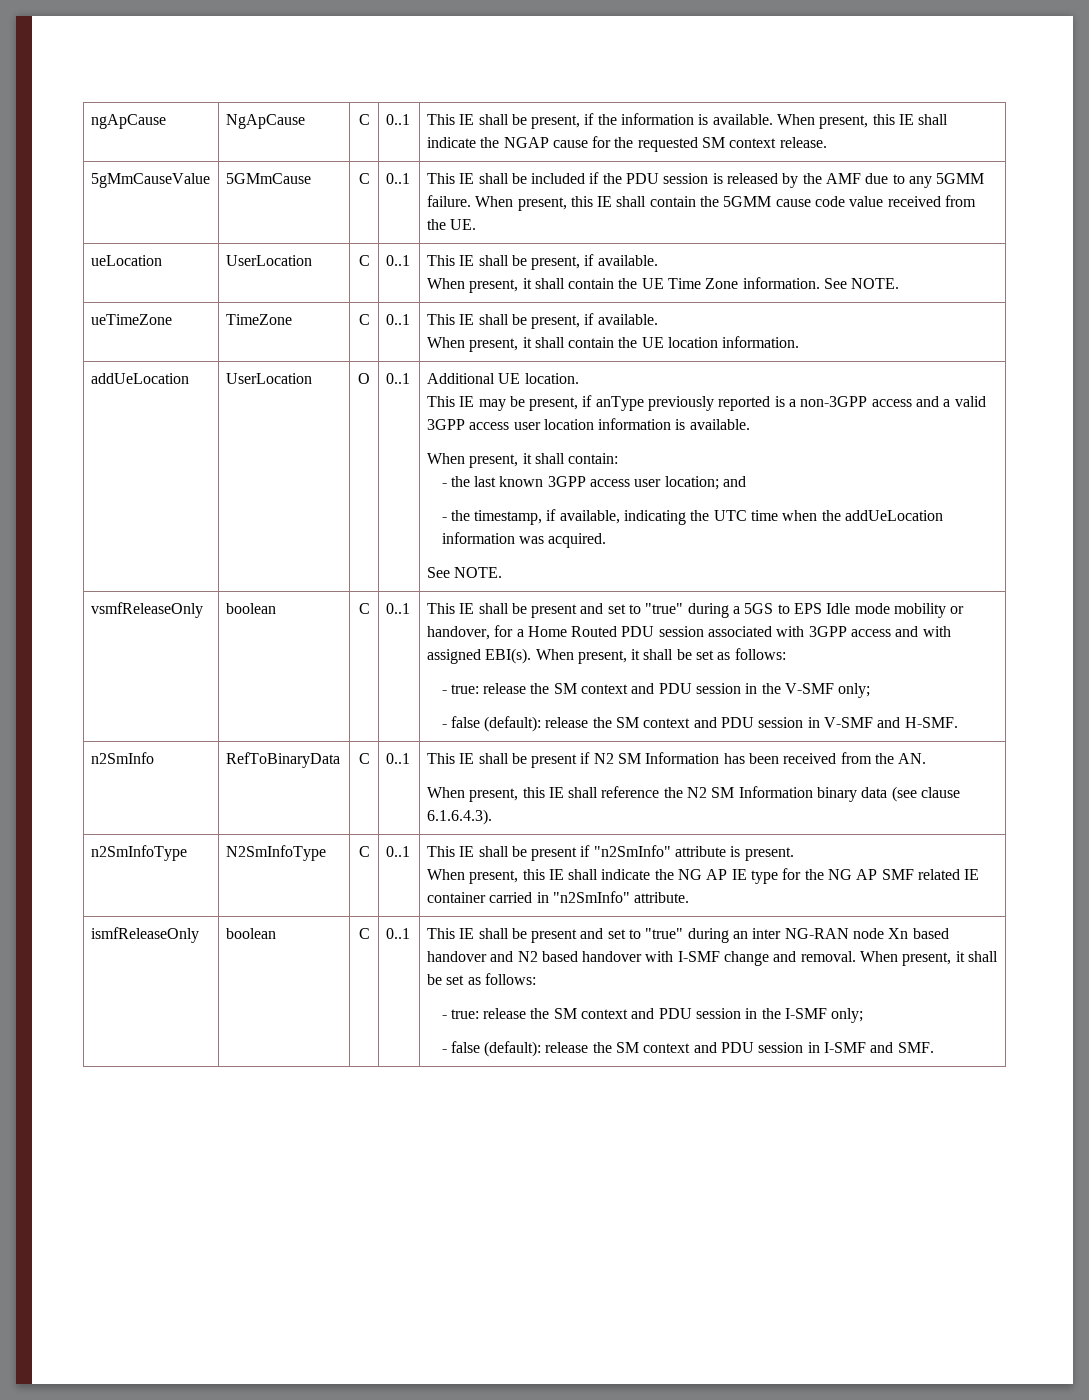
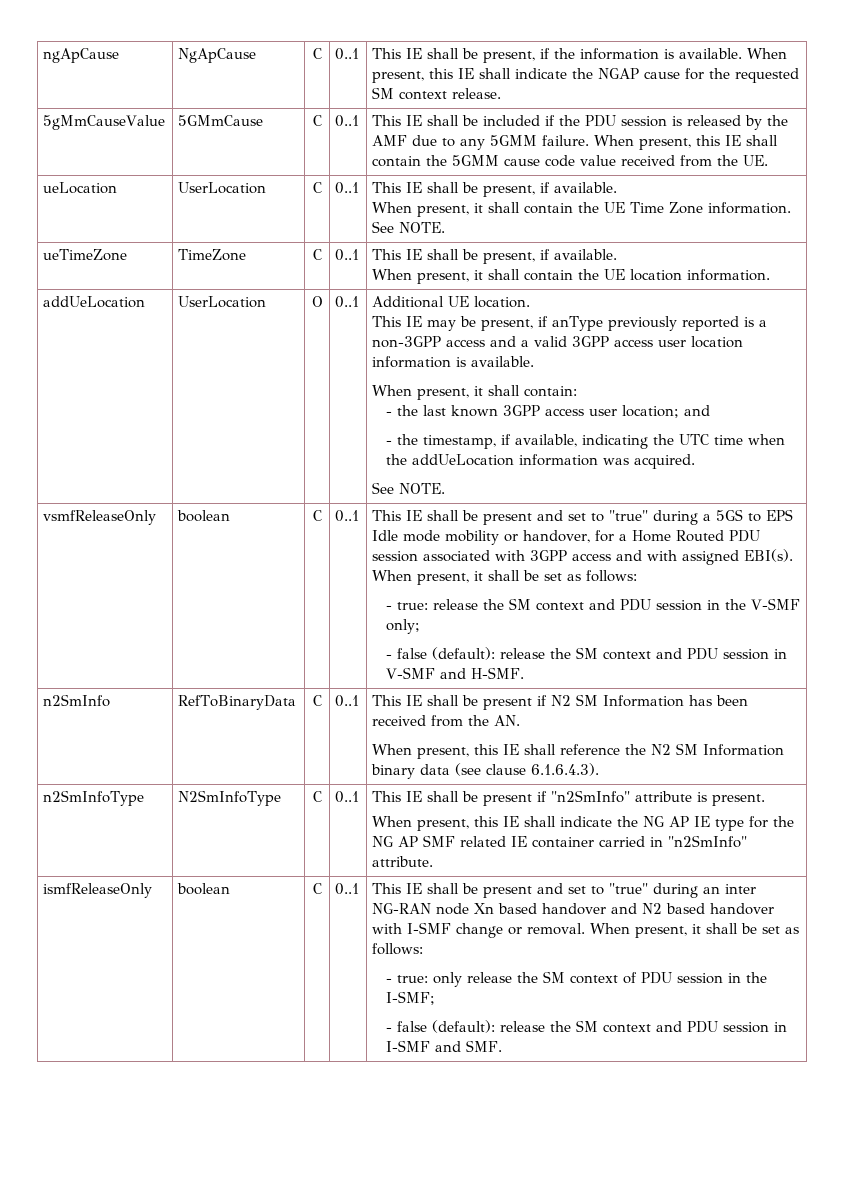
[773,951,797,962] and -> [508,927,523,935] or
[483,1008,864,1023] release the SM context and PDU session in the I-SMF only; -> [433,971,768,987] [386,991,436,1005] only release the SM context of PDU session in the I-SMF;

